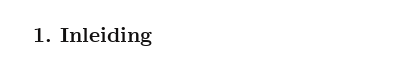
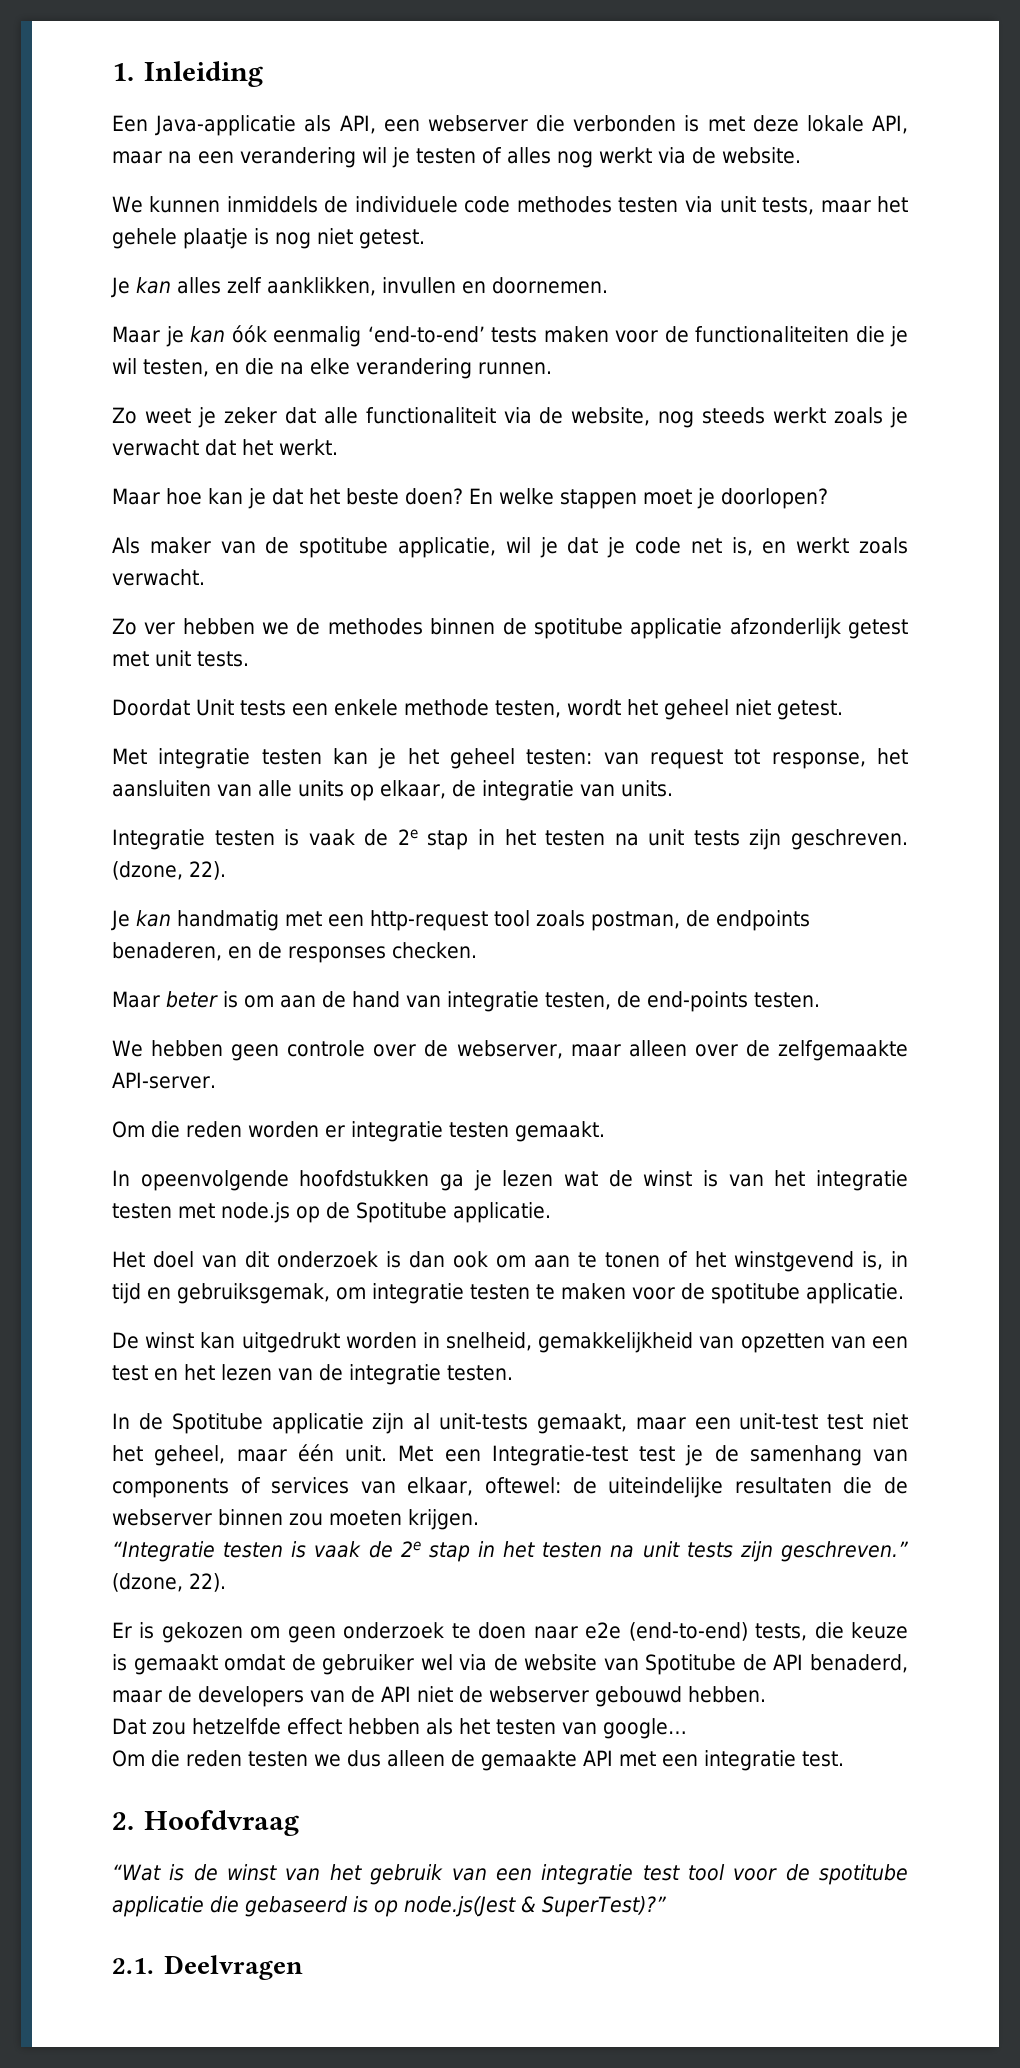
(152, 36) none -> [112,115,908,136] [112,147,801,168] [112,196,908,215] [112,228,425,249] [111,277,608,298] [112,325,909,347] [112,358,552,379] [112,407,908,428] [112,439,338,456] [112,488,828,509] [112,537,909,558] [112,569,205,586] [112,618,909,639] [112,650,249,667] [112,699,843,720] [112,748,908,769] [112,780,673,801] [112,829,908,850] [112,861,226,880] [111,910,810,931] [112,942,477,963] [112,991,820,1012] [112,1040,908,1061] [112,1072,216,1089] [112,1121,605,1142] [112,1170,908,1191] [112,1202,551,1223] [112,1251,908,1272] [112,1283,904,1304] [112,1332,908,1353] [112,1364,513,1385] [112,1413,909,1434] [112,1444,908,1466] [112,1477,908,1498] [112,1509,479,1530] [112,1541,908,1562] [112,1573,226,1592] [112,1622,909,1643] [112,1654,908,1675] [112,1686,766,1707] [112,1718,687,1739] [112,1750,844,1771] [112,1810,300,1836] [112,1864,909,1885] [112,1896,666,1917] [112,1955,304,1980] // Een Java-applicatie als API, een webserver die verbonden is met deze lokale API, maar na een verandering wil je testen of alles nog werkt via de website. // We kunnen inmiddels de individuele code methodes testen via unit tests, maar het gehele plaatje is nog niet getest. // Je kan alles zelf aanklikken, invullen en doornemen. // Maar je kan óók eenmalig ‘end-to-end’ tests maken voor de functionaliteiten die je wil testen, en die na elke verandering runnen. // Zo weet je zeker dat alle functionaliteit via de website, nog steeds werkt zoals je verwacht dat het werkt. // Maar hoe kan je dat het beste doen? En welke stappen moet je doorlopen? // Als maker van de spotitube applicatie, wil je dat je code net is, en werkt zoals verwacht. // Zo ver hebben we de methodes binnen de spotitube applicatie afzonderlijk getest met unit tests. // Doordat Unit tests een enkele methode testen, wordt het geheel niet getest. // Met integratie testen kan je het geheel testen: van request tot response, het aansluiten van alle units op elkaar, de integratie van units. // Integratie testen is vaak de 2e stap in het testen na unit tests zijn geschreven. (dzone, 22). // Je kan handmatig met een http-request tool zoals postman, de endpoints benaderen, en de responses checken. // Maar beter is om aan de hand van integratie testen, de end-points testen. // We hebben geen controle over de webserver, maar alleen over de zelfgemaakte API-server. // Om die reden worden er integratie testen gemaakt. // In opeenvolgende hoofdstukken ga je lezen wat de winst is van het integratie testen met node.js op de Spotitube applicatie. // Het doel van dit onderzoek is dan ook om aan te tonen of het winstgevend is, in tijd en gebruiksgemak, om integratie testen te maken voor de spotitube applicatie. // De winst kan uitgedrukt worden in snelheid, gemakkelijkheid van opzetten van een test en het lezen van de integratie testen. // In de Spotitube applicatie zijn al unit-tests gemaakt, maar een unit-test test niet het geheel, maar één unit. Met een Integratie-test test je de samenhang van components of services van elkaar, oftewel: de uiteindelijke resultaten die de webserver binnen zou moeten krijgen. // “Integratie testen is vaak de 2e stap in het testen na unit tests zijn geschreven.” (dzone, 22). // Er is gekozen om geen onderzoek te doen naar e2e (end-to-end) tests, die keuze is gemaakt omdat de gebruiker wel via de website van Spotitube de API benaderd, maar de developers van de API niet de webserver gebouwd hebben. // Dat zou hetzelfde effect hebben als het testen van google… // Om die reden testen we dus alleen de gemaakte API met een integratie test. // 2. Hoofdvraag // “Wat is de winst van het gebruik van een integratie test tool voor de spotitube applicatie die gebaseerd is op node.js(Jest & SuperTest)?” // 2.1. Deelvragen

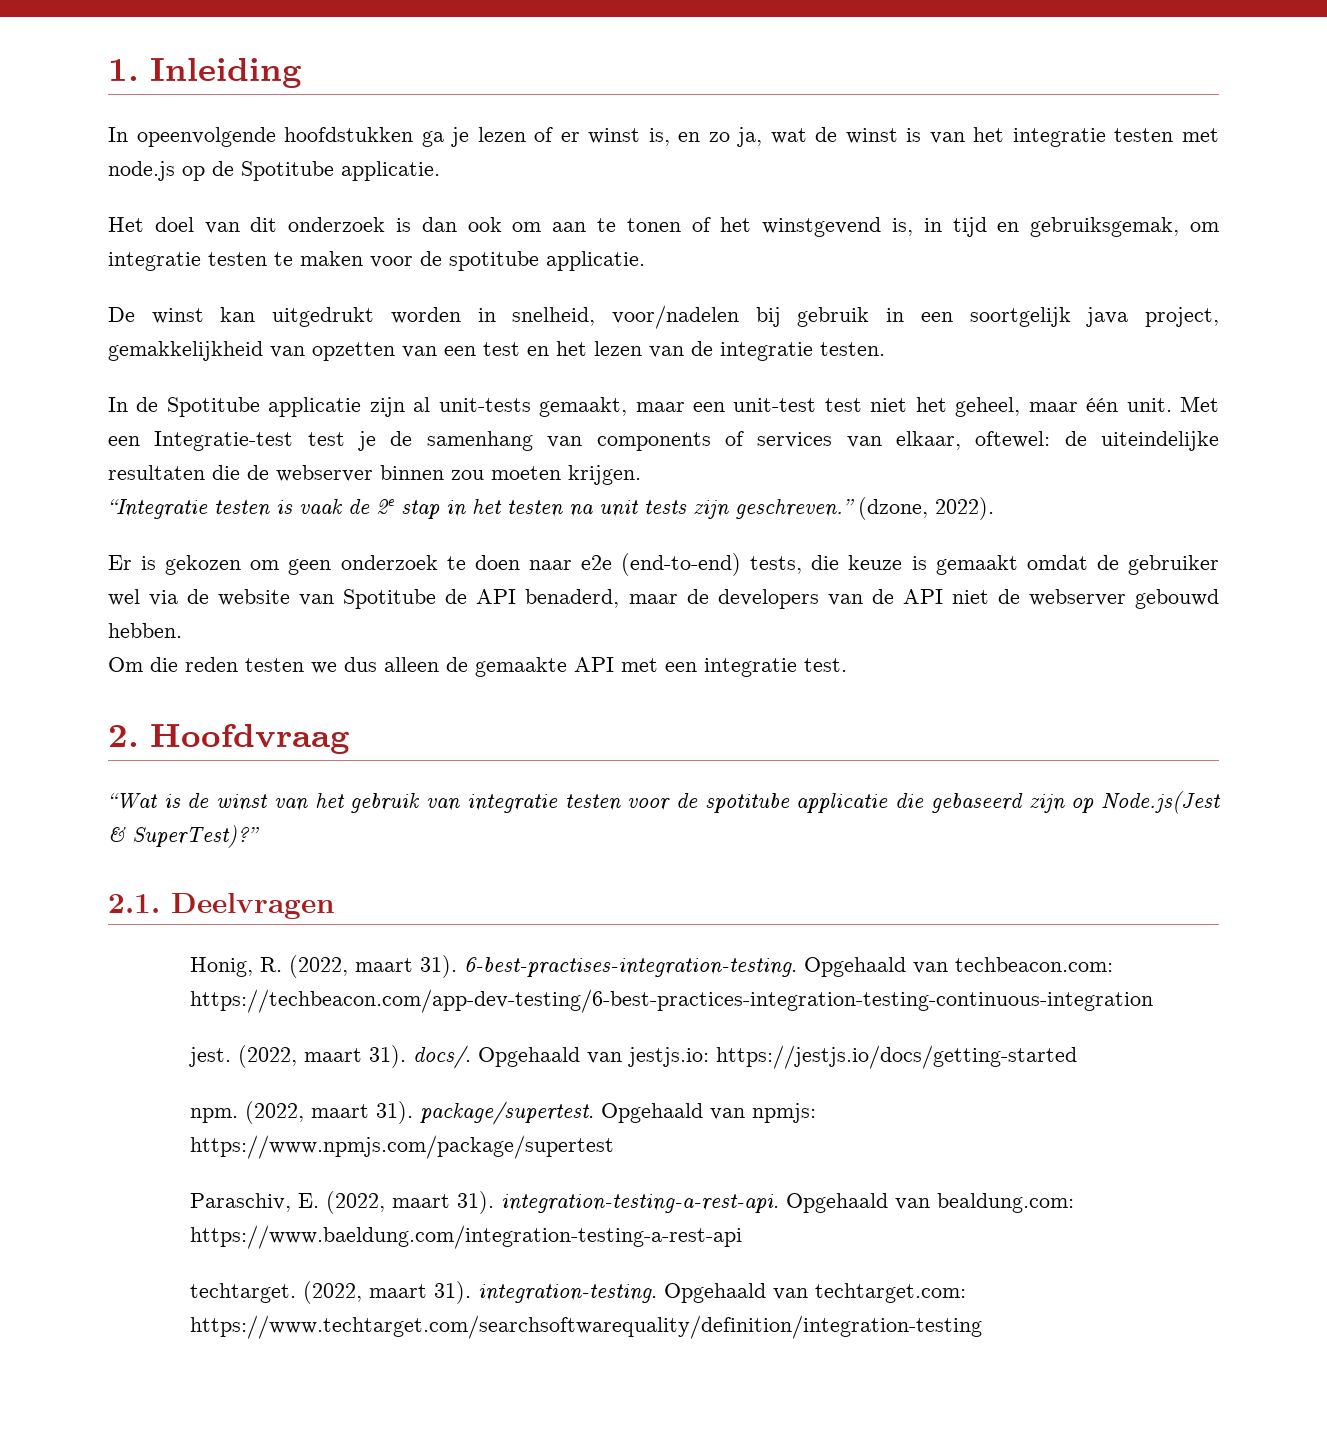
[112,115,908,136] [112,147,801,168] [112,196,908,215] [112,228,425,249] [111,277,608,298] [112,325,909,347] [112,358,552,379] [112,407,908,428] [112,439,338,456] [112,488,828,509] [112,537,909,558] [112,569,205,586] [112,618,909,639] [112,650,249,667] [112,699,843,720] [112,748,908,769] [112,780,673,801] [112,829,908,850] [112,861,226,880] [111,910,810,931] [112,942,477,963] [112,991,820,1012] [112,1040,908,1061] [112,1072,216,1089] [112,1121,605,1142] // Een Java-applicatie als API, een webserver die verbonden is met deze lokale API, maar na een verandering wil je testen of alles nog werkt via de website. // We kunnen inmiddels de individuele code methodes testen via unit tests, maar het gehele plaatje is nog niet getest. // Je kan alles zelf aanklikken, invullen en doornemen. // Maar je kan óók eenmalig ‘end-to-end’ tests maken voor de functionaliteiten die je wil testen, en die na elke verandering runnen. // Zo weet je zeker dat alle functionaliteit via de website, nog steeds werkt zoals je verwacht dat het werkt. // Maar hoe kan je dat het beste doen? En welke stappen moet je doorlopen? // Als maker van de spotitube applicatie, wil je dat je code net is, en werkt zoals verwacht. // Zo ver hebben we de methodes binnen de spotitube applicatie afzonderlijk getest met unit tests. // Doordat Unit tests een enkele methode testen, wordt het geheel niet getest. // Met integratie testen kan je het geheel testen: van request tot response, het aansluiten van alle units op elkaar, de integratie van units. // Integratie testen is vaak de 2e stap in het testen na unit tests zijn geschreven. (dzone, 22). // Je kan handmatig met een http-request tool zoals postman, de endpoints benaderen, en de responses checken. // Maar beter is om aan de hand van integratie testen, de end-points testen. // We hebben geen controle over de webserver, maar alleen over de zelfgemaakte API-server. // Om die reden worden er integratie testen gemaakt. -> (302, 73) none
(554, 1178) none -> [534,127,763,147] of er winst is, en zo ja,
(533, 1341) none -> [612,305,1219,329] voor/nadelen bij gebruik in een soortgelijk java project,
[189,1573,226,1592] 22). -> [935,497,994,520] 2022).
[112,1718,687,1739] // Dat zou hetzelfde effect hebben als het testen van google… -> (182, 630) none
[495,1864,725,1885] een integratie test tool -> [466,794,621,813] integratie testen
[353,1896,516,1917] is op node.js(Jest -> [1028,791,1221,814] zijn op Node.js(Jest
(304, 1967) none -> [189,955,1113,978] [189,989,1153,1013] [188,1045,1077,1069] [189,1101,816,1125] [189,1135,614,1159] [189,1191,1074,1214] [189,1225,742,1249] [189,1281,966,1304] [189,1315,982,1339] // Honig, R. (2022, maart 31). 6-best-practises-integration-testing. Opgehaald van techbeacon.com: https://techbeacon.com/app-dev-testing/6-best-practices-integration-testing-continuous-integration // jest. (2022, maart 31). docs/. Opgehaald van jestjs.io: https://jestjs.io/docs/getting-started // npm. (2022, maart 31). package/supertest. Opgehaald van npmjs: https://www.npmjs.com/package/supertest // Paraschiv, E. (2022, maart 31). integration-testing-a-rest-api. Opgehaald van bealdung.com: https://www.baeldung.com/integration-testing-a-rest-api // techtarget. (2022, maart 31). integration-testing. Opgehaald van techtarget.com: https://www.techtarget.com/searchsoftwarequality/definition/integration-testing

